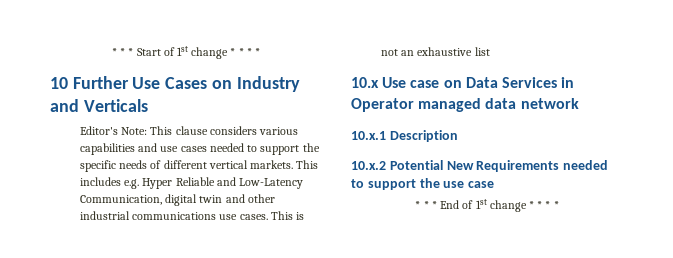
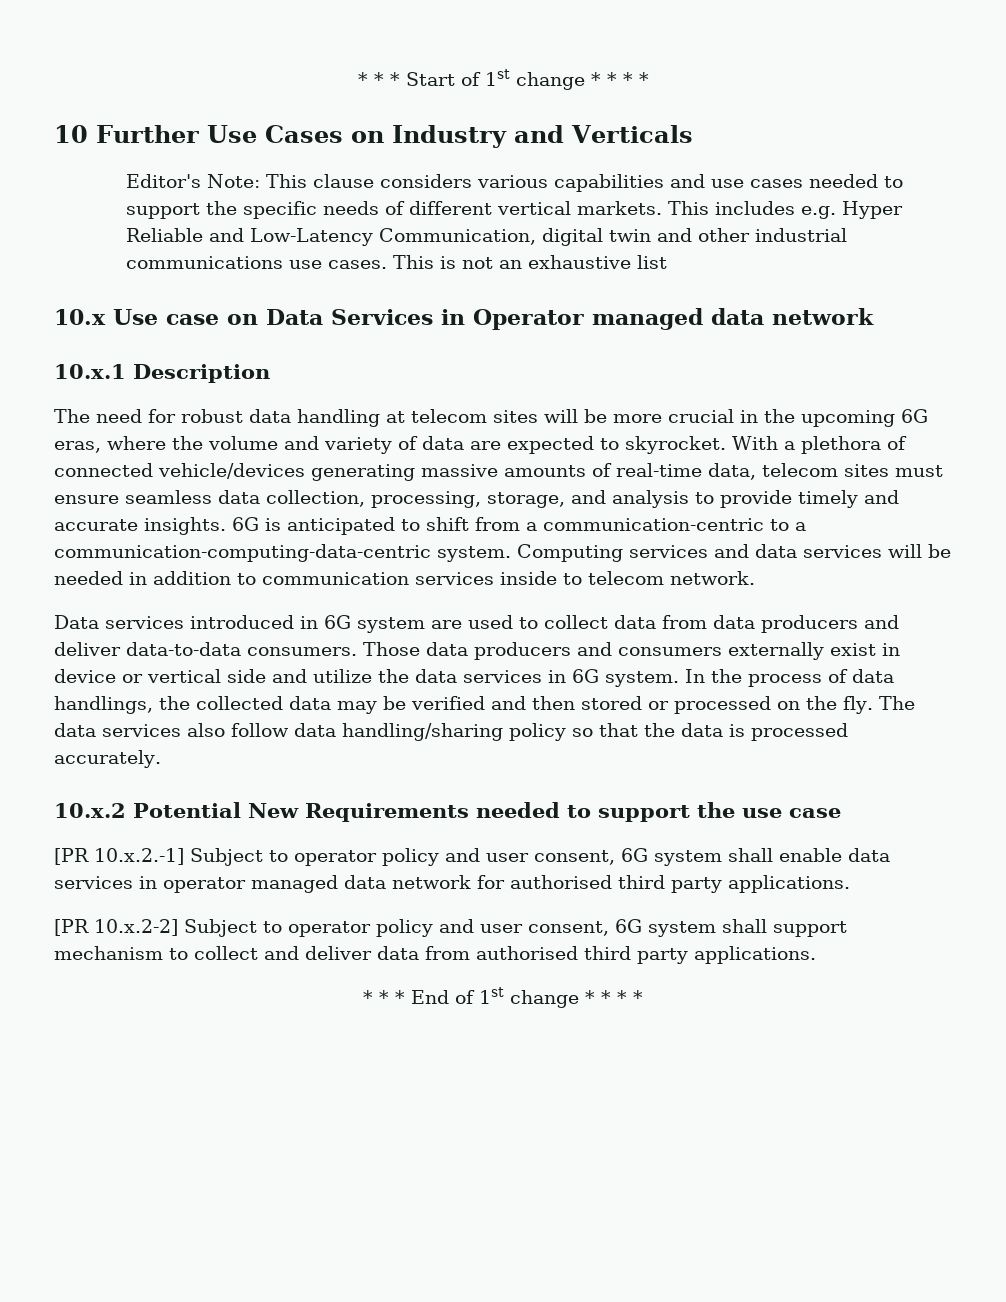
(458, 136) none -> [54,409,928,427] [54,436,907,454] [54,463,943,481] [54,490,899,508] [54,517,806,535] [54,544,951,562] [54,571,755,585] [54,615,899,633] [54,642,900,660] [54,669,894,687] [54,696,915,714] [54,723,848,741] [54,750,161,768] // The need for robust data handling at telecom sites will be more crucial in the upcoming 6G eras, where the volume and variety of data are expected to skyrocket. With a plethora of connected vehicle/devices generating massive amounts of real-time data, telecom sites must ensure seamless data collection, processing, storage, and analysis to provide timely and accurate insights. 6G is anticipated to shift from a communication-centric to a communication-computing-data-centric system. Computing services and data services will be needed in addition to communication services inside to telecom network. // Data services introduced in 6G system are used to collect data from data producers and deliver data-to-data consumers. Those data producers and consumers externally exist in device or vertical side and utilize the data services in 6G system. In the process of data handlings, the collected data may be verified and then stored or processed on the fly. The data services also follow data handling/sharing policy so that the data is processed accurately.
(495, 184) none -> [54,848,890,866] [54,875,850,893] [54,919,847,937] [54,946,816,964] // [PR 10.x.2.-1] Subject to operator policy and user consent, 6G system shall enable data services in operator managed data network for authorised third party applications. // [PR 10.x.2-2] Subject to operator policy and user consent, 6G system shall support mechanism to collect and deliver data from authorised third party applications.

